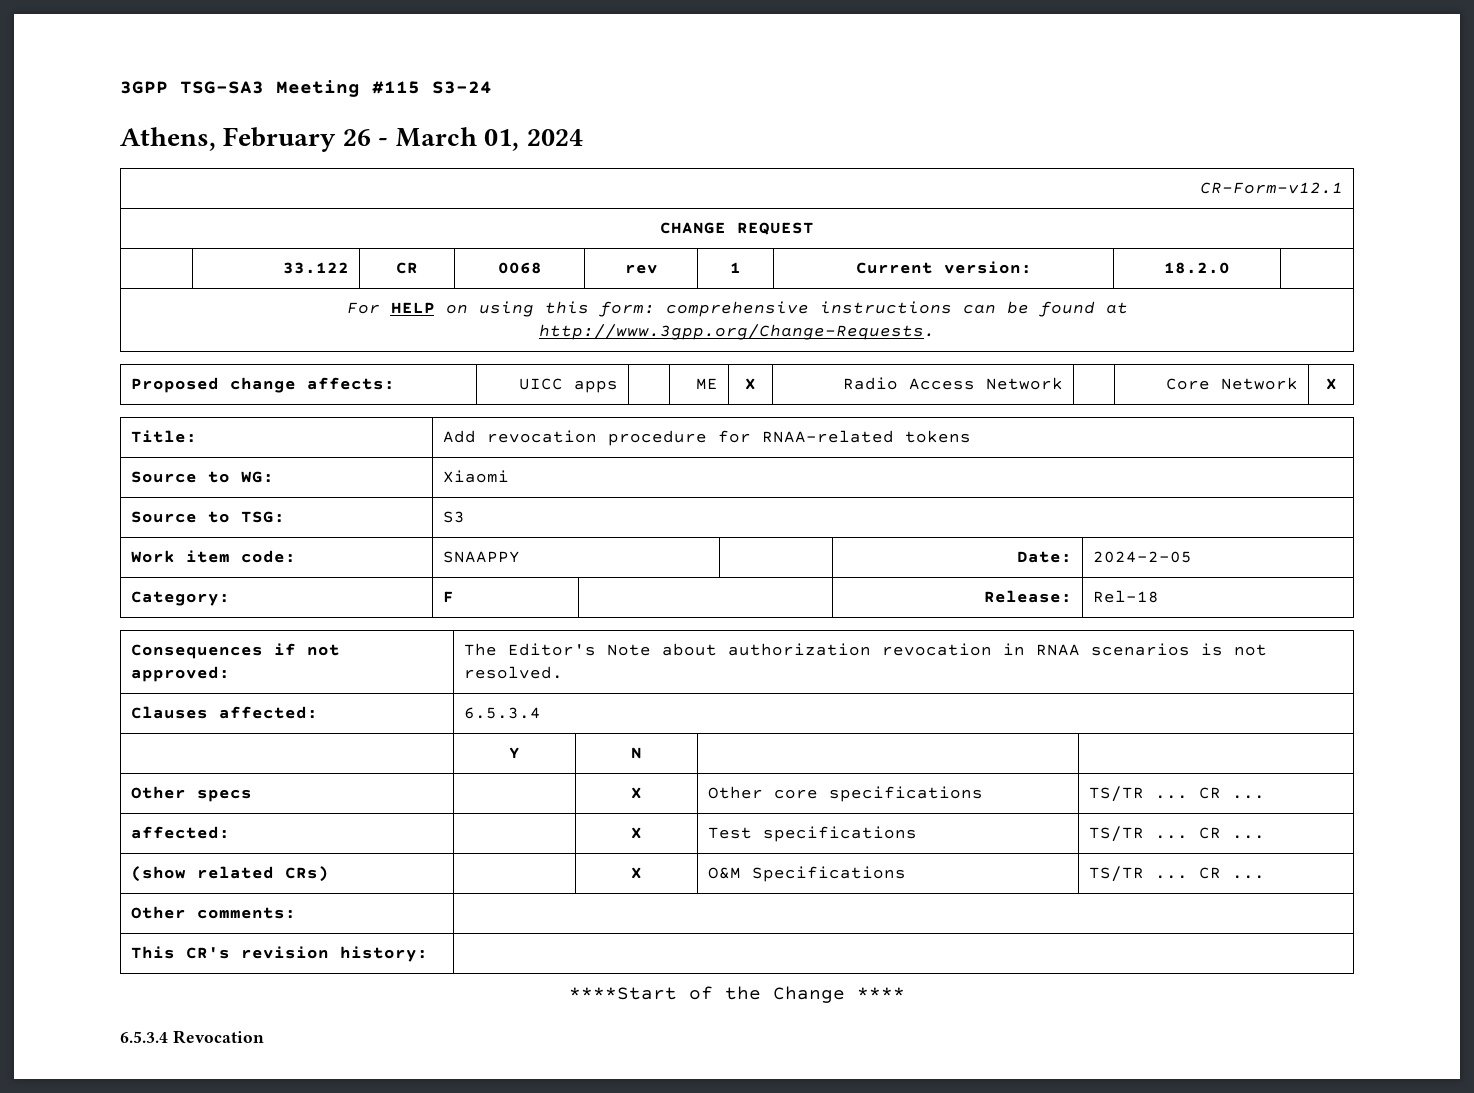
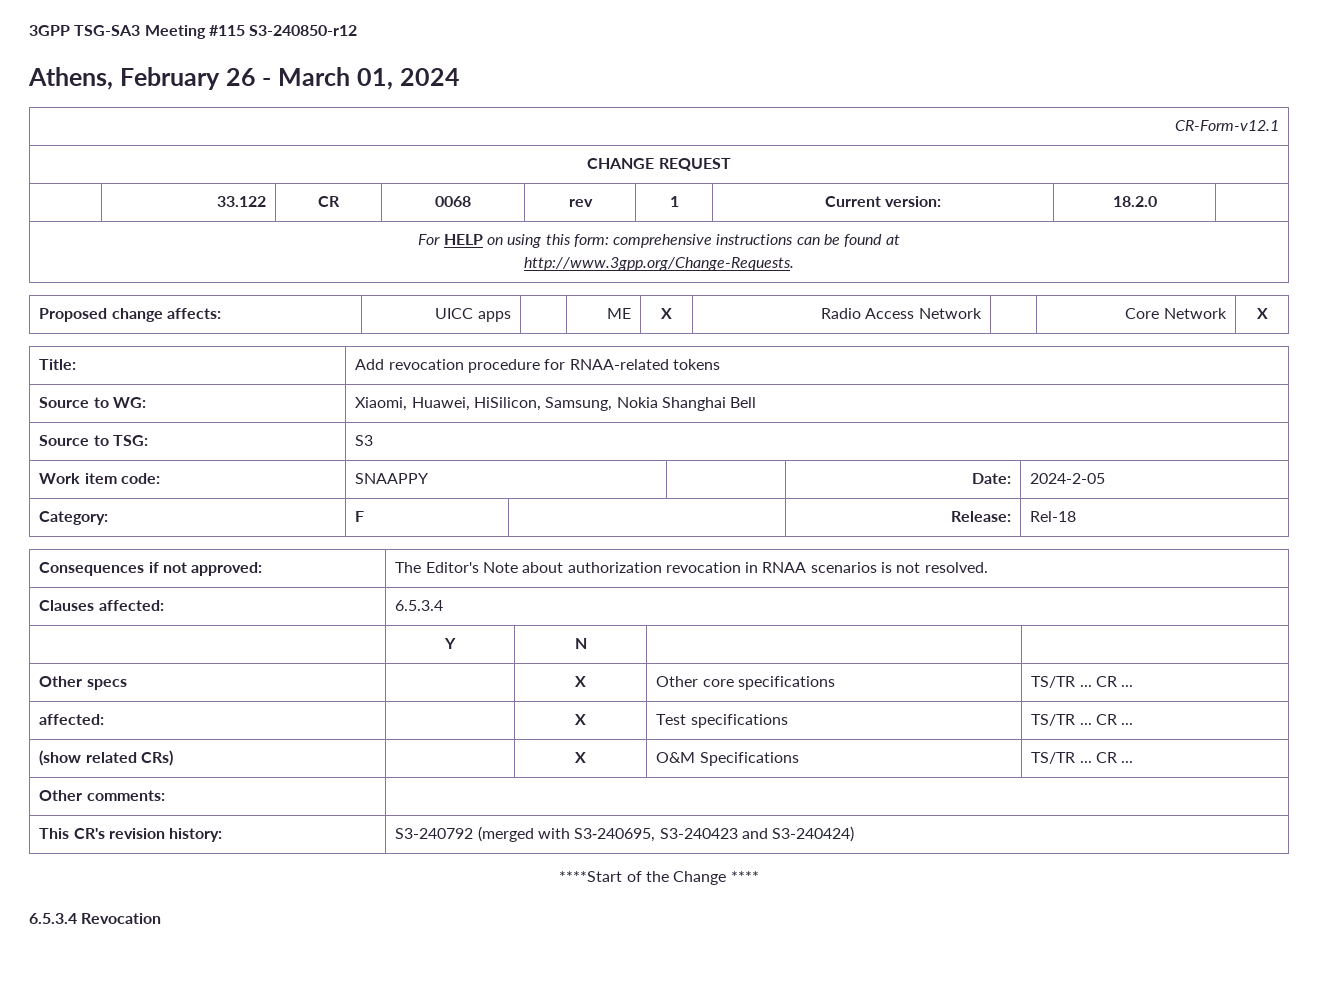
[432,81,492,94] S3-24 -> [249,25,358,36] S3-240850-r12
[443,470,510,483] Xiaomi -> [355,397,757,411] Xiaomi, Huawei, HiSilicon, Samsung, Nokia Shanghai Bell
(429, 954) none -> [395,826,855,842] S3-240792 (merged with S3‑240695, S3-240423 and S3-240424)

